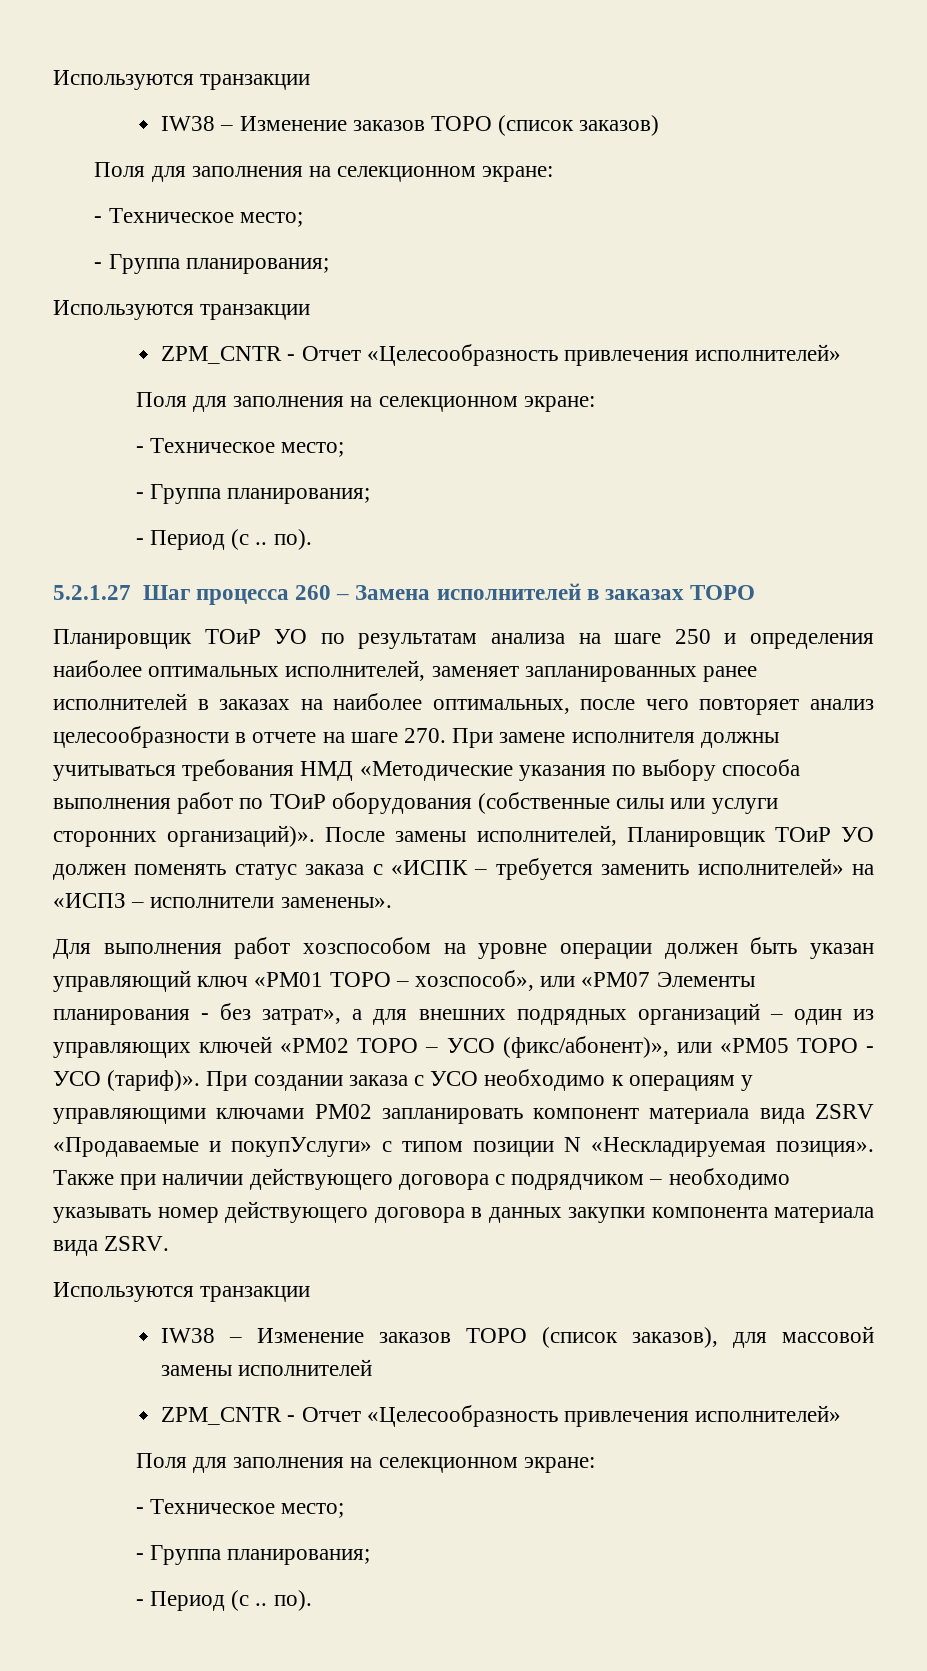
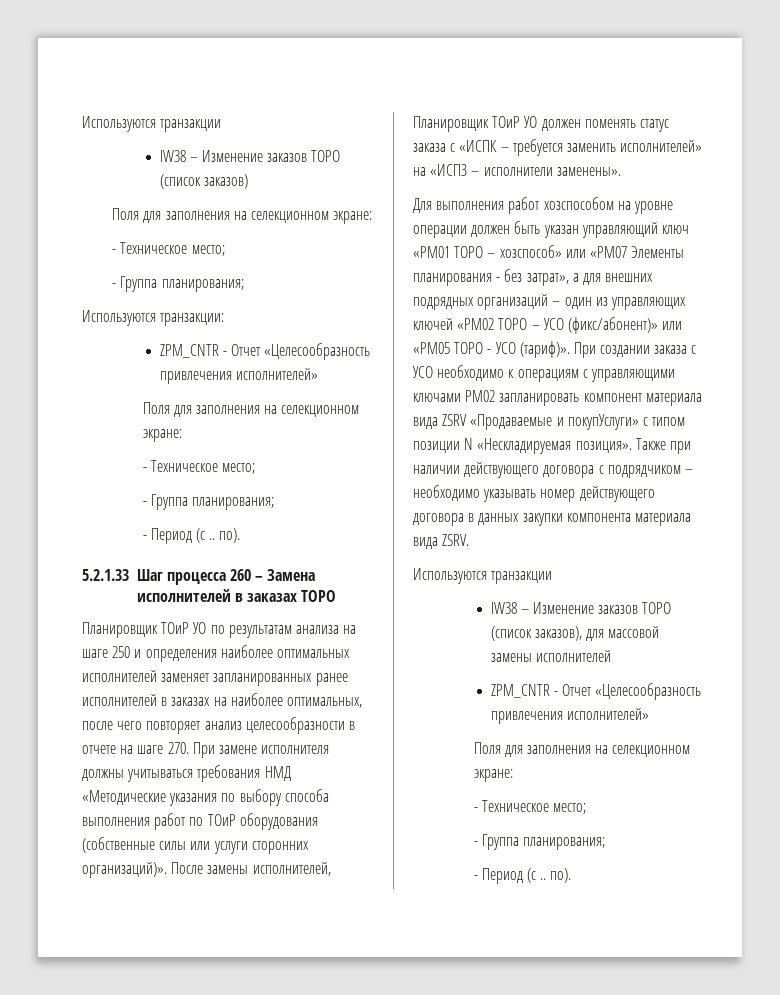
[200,304,311,320] транзакции -> [160,313,225,326] транзакции:
[53,585,131,600] 5.2.1.27 -> [82,569,129,581] 5.2.1.33
[285,660,426,681] исполнителей, -> [82,670,157,682] исполнителей
[415,970,535,991] хозспособ», -> [499,245,562,258] хозспособ»
[502,1036,669,1058] (фикс/абонент)», -> [567,317,658,334] (фикс/абонент)»
[741,1075,754,1091] у -> [582,369,588,378] с

